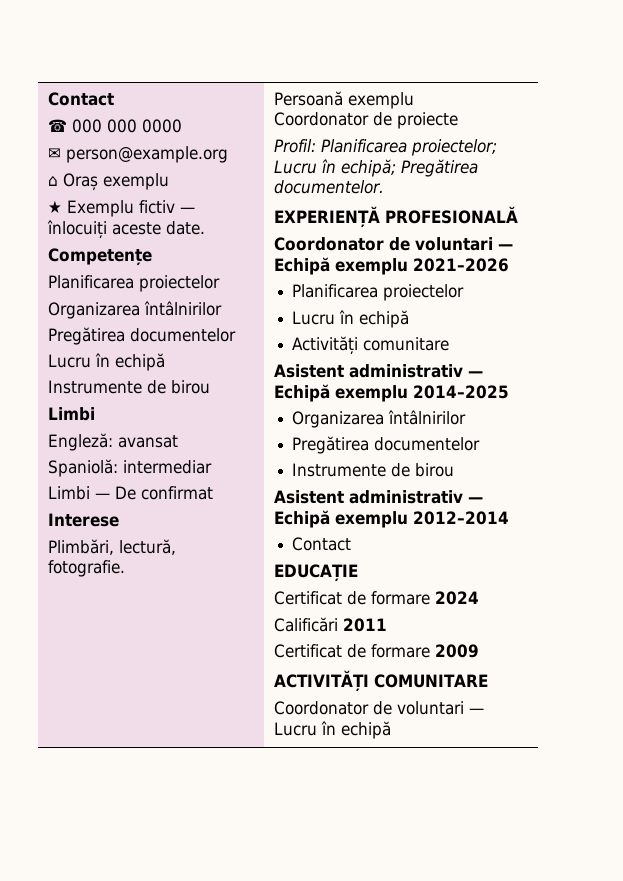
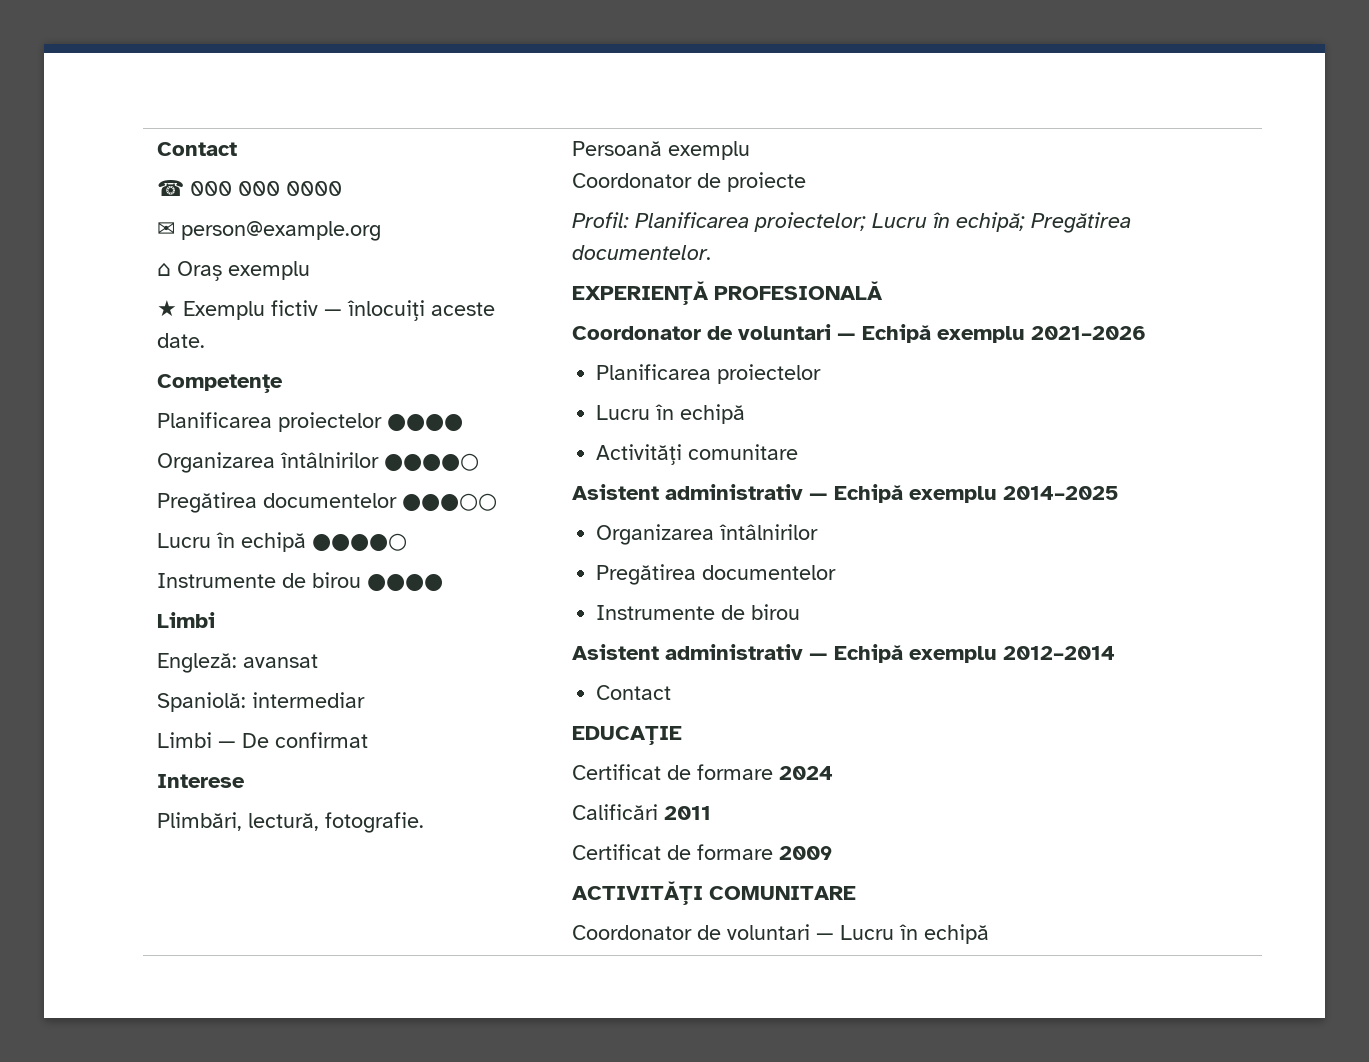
[48,301,223,319] [48,327,237,345] [48,353,166,371] [48,380,211,394] // Organizarea întâlnirilor // Pregătirea documentelor // Lucru în echipă // Instrumente de birou -> [387,414,464,431] [157,452,480,473] [157,492,498,513] [157,532,408,552] [157,572,444,591] ●●●● // Organizarea întâlnirilor ●●●●○ // Pregătirea documentelor ●●●○○ // Lucru în echipă ●●●●○ // Instrumente de birou ●●●●

